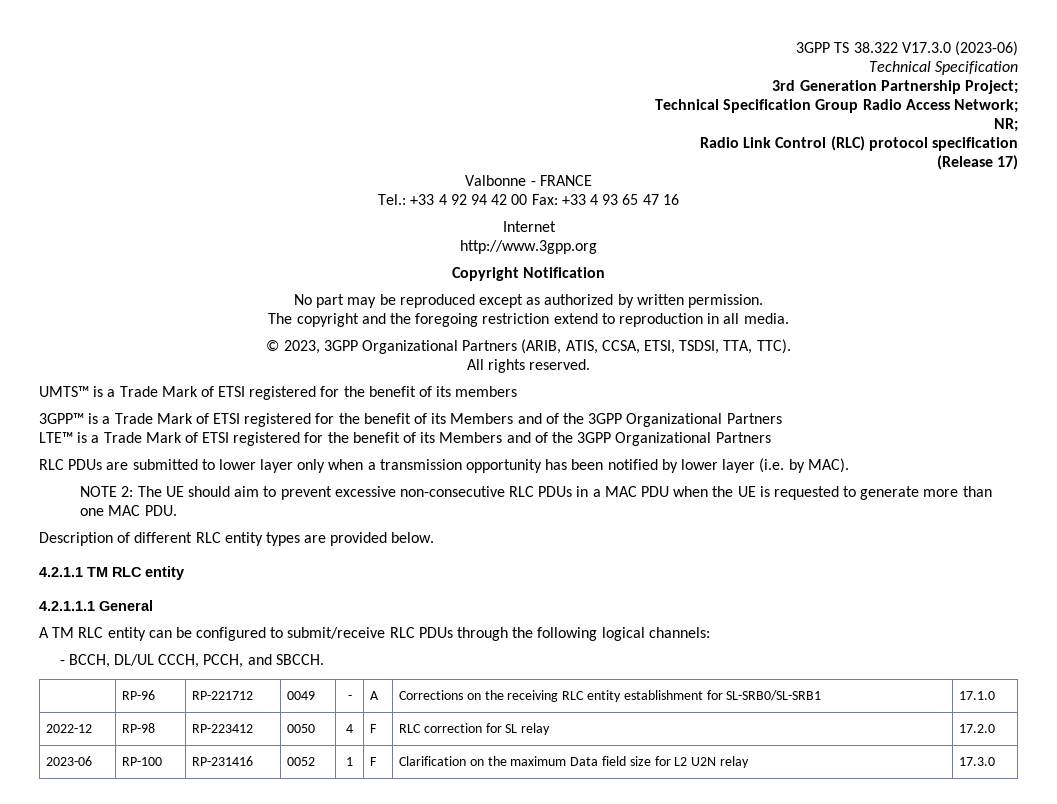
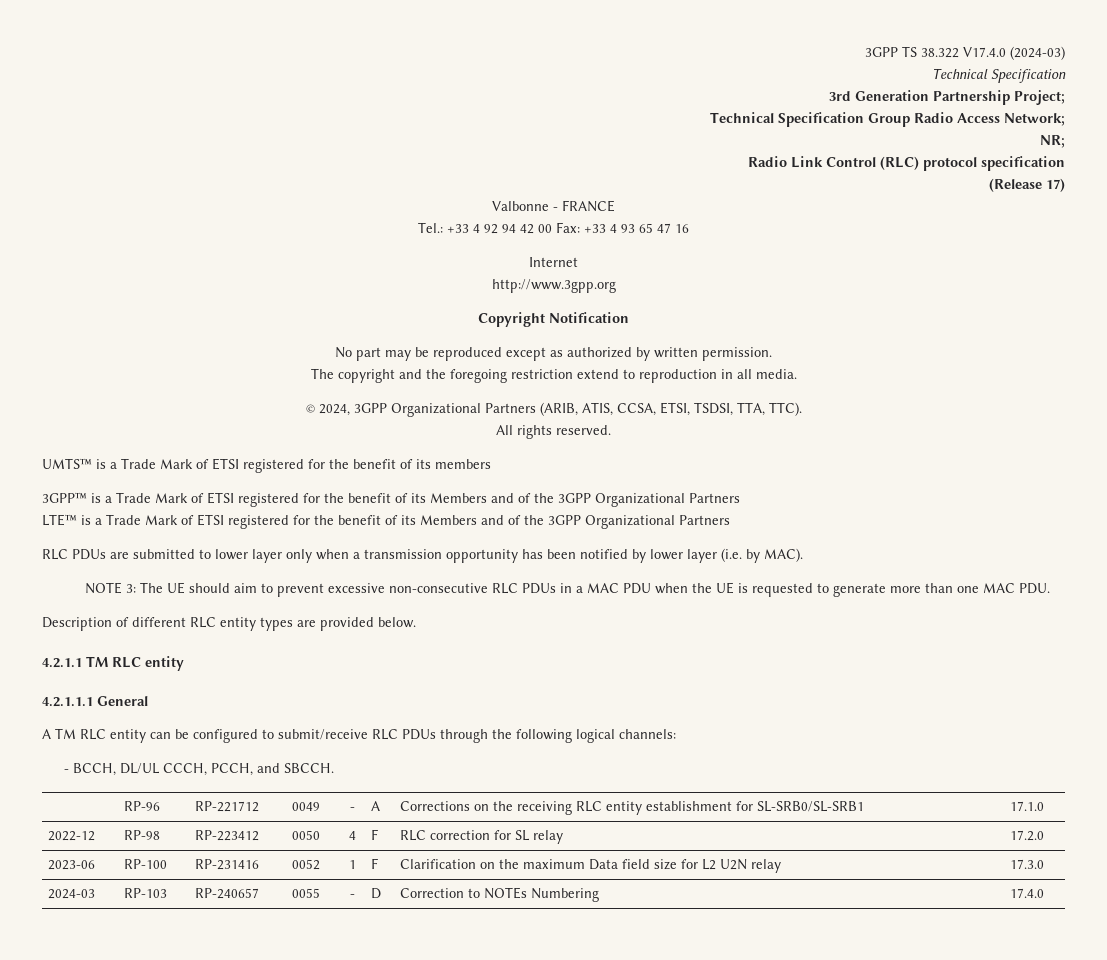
[901,41,1018,56] V17.3.0 (2023-06) -> [963,46,1065,60] V17.4.0 (2024-03)
[283,340,320,354] 2023, -> [318,404,350,416] 2024,
[121,486,134,497] 2: -> [126,584,137,593] 3:
(996, 761) none -> [48,889,96,899] [124,888,168,898] [195,888,260,899] [292,888,321,898] [350,894,355,898] [371,888,382,899] [400,887,600,902] [1010,888,1045,898] // 2024-03 | RP-103 | RP-240657 | 0055 | - | D | Correction to NOTEs Numbering | 17.4.0

